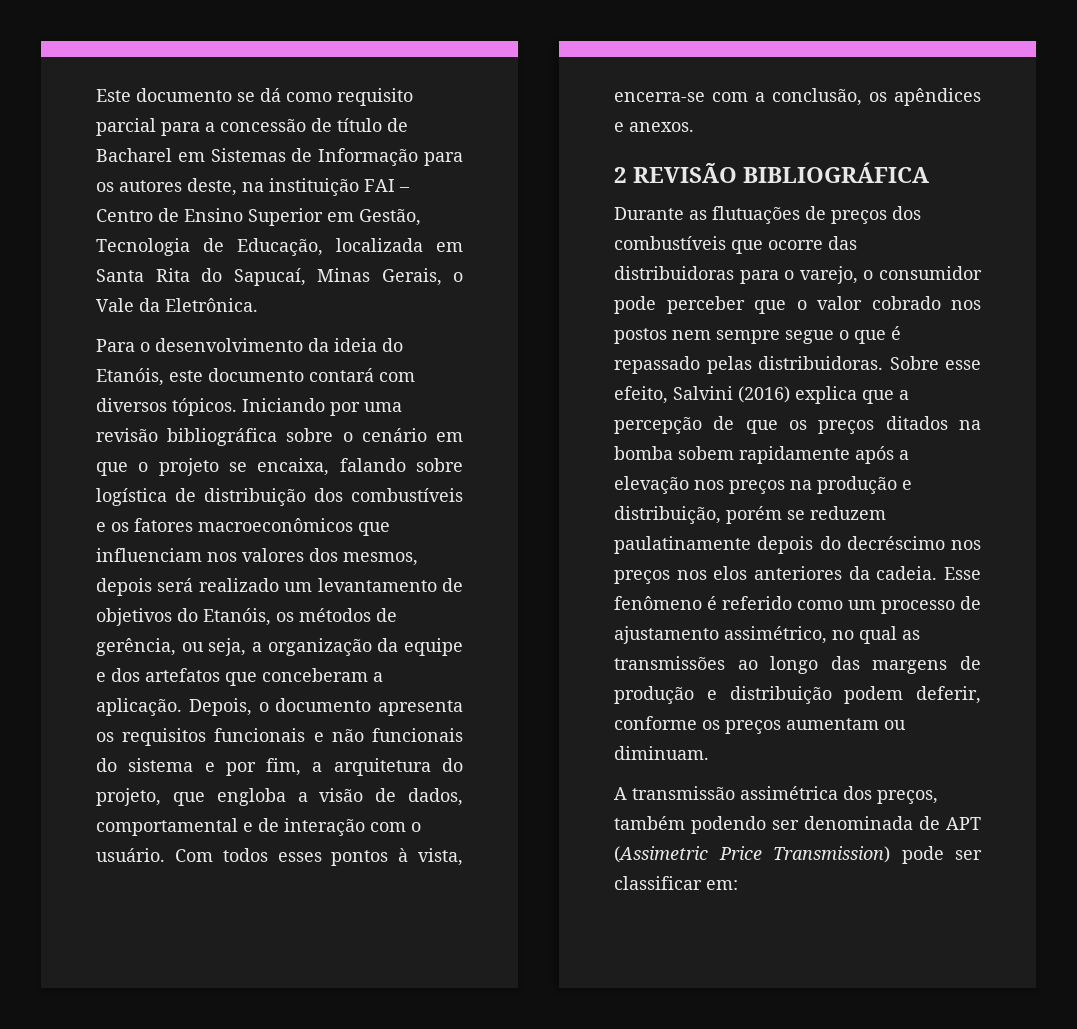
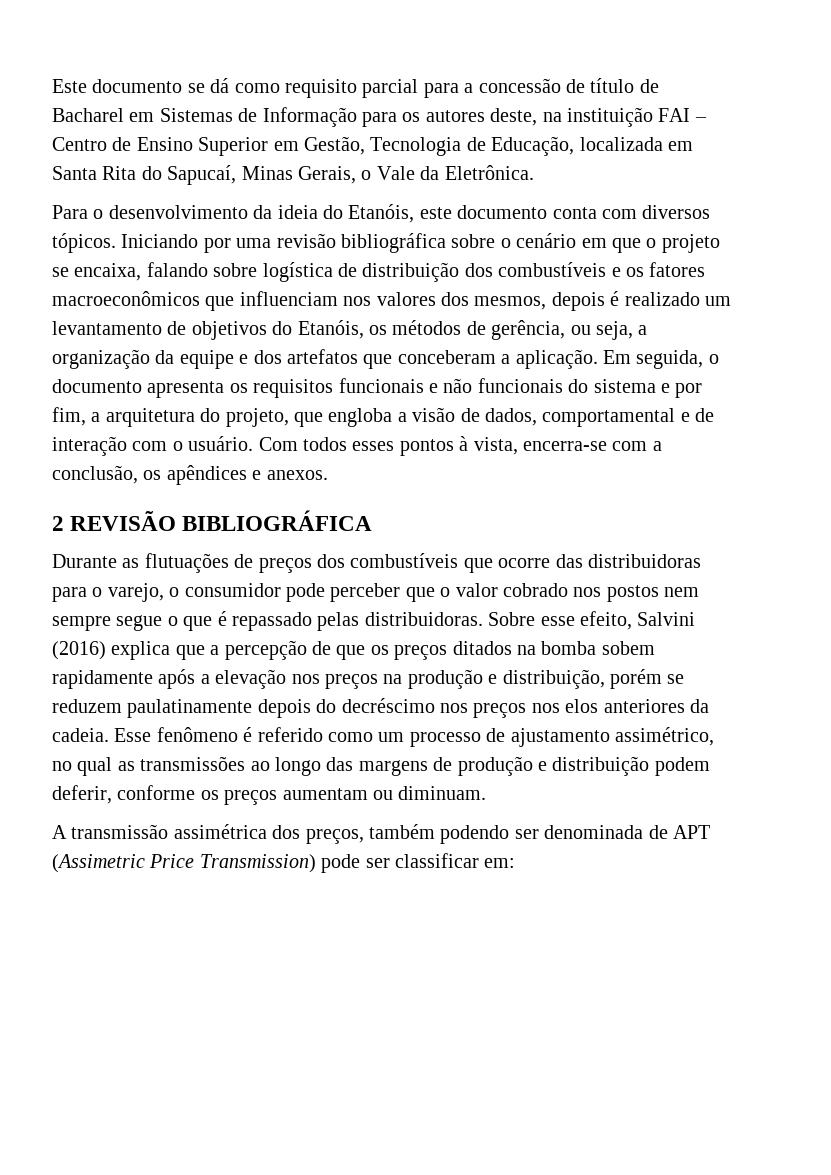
[309,368,374,382] contará -> [552,207,597,219] conta
[157,578,194,592] será -> [610,291,620,306] é
[188,698,252,716] Depois, -> [602,350,704,369] Em seguida,

